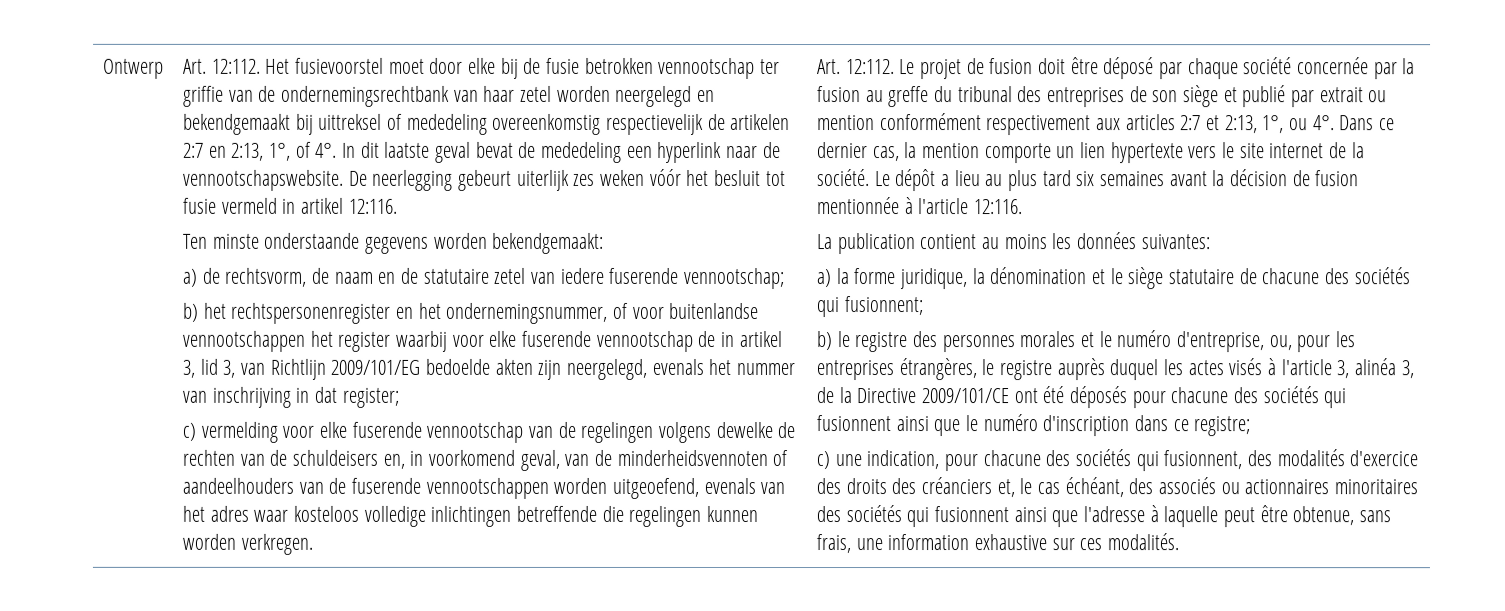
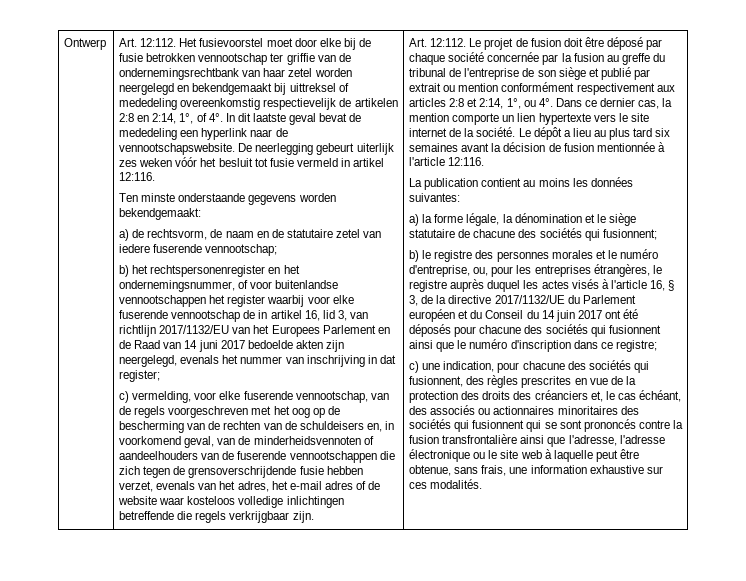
[182,142,265,161] 2:7 en 2:13, -> [119,113,177,124] 2:8 en 2:14,
[181,359,195,378] 3, -> [304,310,320,321] 16,
[269,358,421,380] Richtlijn 2009/101/EG -> [119,325,390,337] [119,340,245,352] richtlijn 2017/1132/EU van het Europees Parlement en de Raad van 14 juni 2017
[200,421,773,443] vermelding voor elke fuserende vennootschap van de regelingen volgens dewelke -> [132,391,389,403] [119,406,340,418] [119,421,206,433] vermelding, voor elke fuserende vennootschap, van de regels voorgeschreven met het oog op de bescherming van
[553,477,786,499] [181,505,249,522] worden uitgeoefend, evenals van het adres -> [379,451,395,460] [119,466,363,478] [119,481,381,492] [118,496,158,505] die zich tegen de grensoverschrijdende fusie hebben verzet, evenals van het adres, het e-mail adres of de website
[628,505,758,527] [181,533,313,555] regelingen kunnen worden verkregen. -> [195,511,314,523] regels verkrijgbaar zijn.
[1017,86,1125,108] des entreprises -> [449,68,520,80] de l'entreprise
[1180,115,1258,134] 2:7 et 2:13, -> [449,98,504,109] 2:8 et 2:14,
[899,268,968,290] juridique, -> [466,213,500,226] légale,
[1336,358,1396,379] 3, alinéa -> [649,280,675,291] 16, §
[856,388,1009,404] Directive 2009/101/CE -> [448,295,636,304] [409,309,602,322] directive 2017/1132/UE du Parlement européen et du Conseil du 14 juin 2017
[1276,449,1419,467] modalités d'exercice -> [487,375,636,388] [409,391,459,403] règles prescrites en vue de la protection
[1013,506,1145,528] ainsi que l'adresse -> [526,419,683,432] [409,434,665,447] [409,449,542,462] qui se sont prononcés contre la fusion transfrontalière ainsi que l'adresse, l'adresse électronique ou le site web

